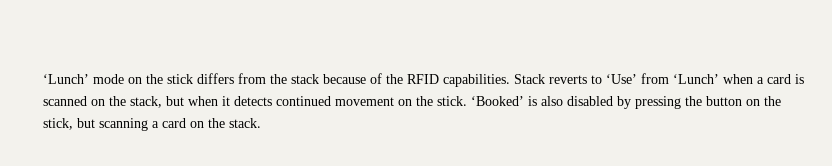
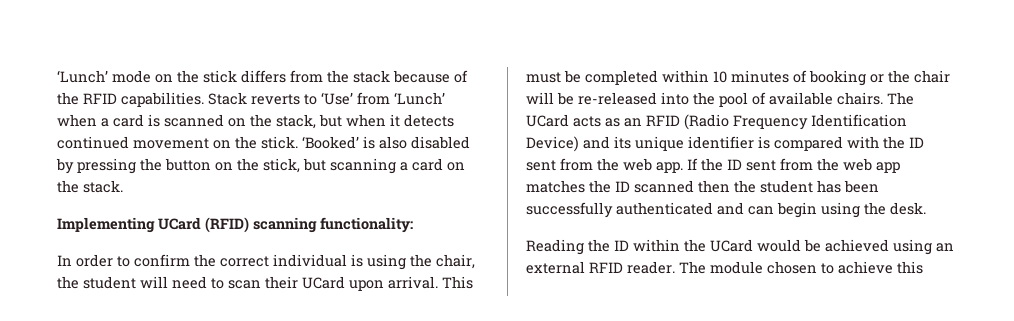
(261, 123) none -> [57,217,413,233] [57,254,475,270] [57,276,473,291] [526,70,950,86] [526,92,914,107] [526,114,907,130] [526,136,924,152] [526,158,900,173] [526,180,879,193] [526,202,926,218] [526,239,954,255] [526,261,923,274] // Implementing UCard (RFID) scanning functionality: // In order to confirm the correct individual is using the chair, the student will need to scan their UCard upon arrival. This must be completed within 10 minutes of booking or the chair will be re-released into the pool of available chairs. The UCard acts as an RFID (Radio Frequency Identification Device) and its unique identifier is compared with the ID sent from the web app. If the ID sent from the web app matches the ID scanned then the student has been successfully authenticated and can begin using the desk. // Reading the ID within the UCard would be achieved using an external RFID reader. The module chosen to achieve this

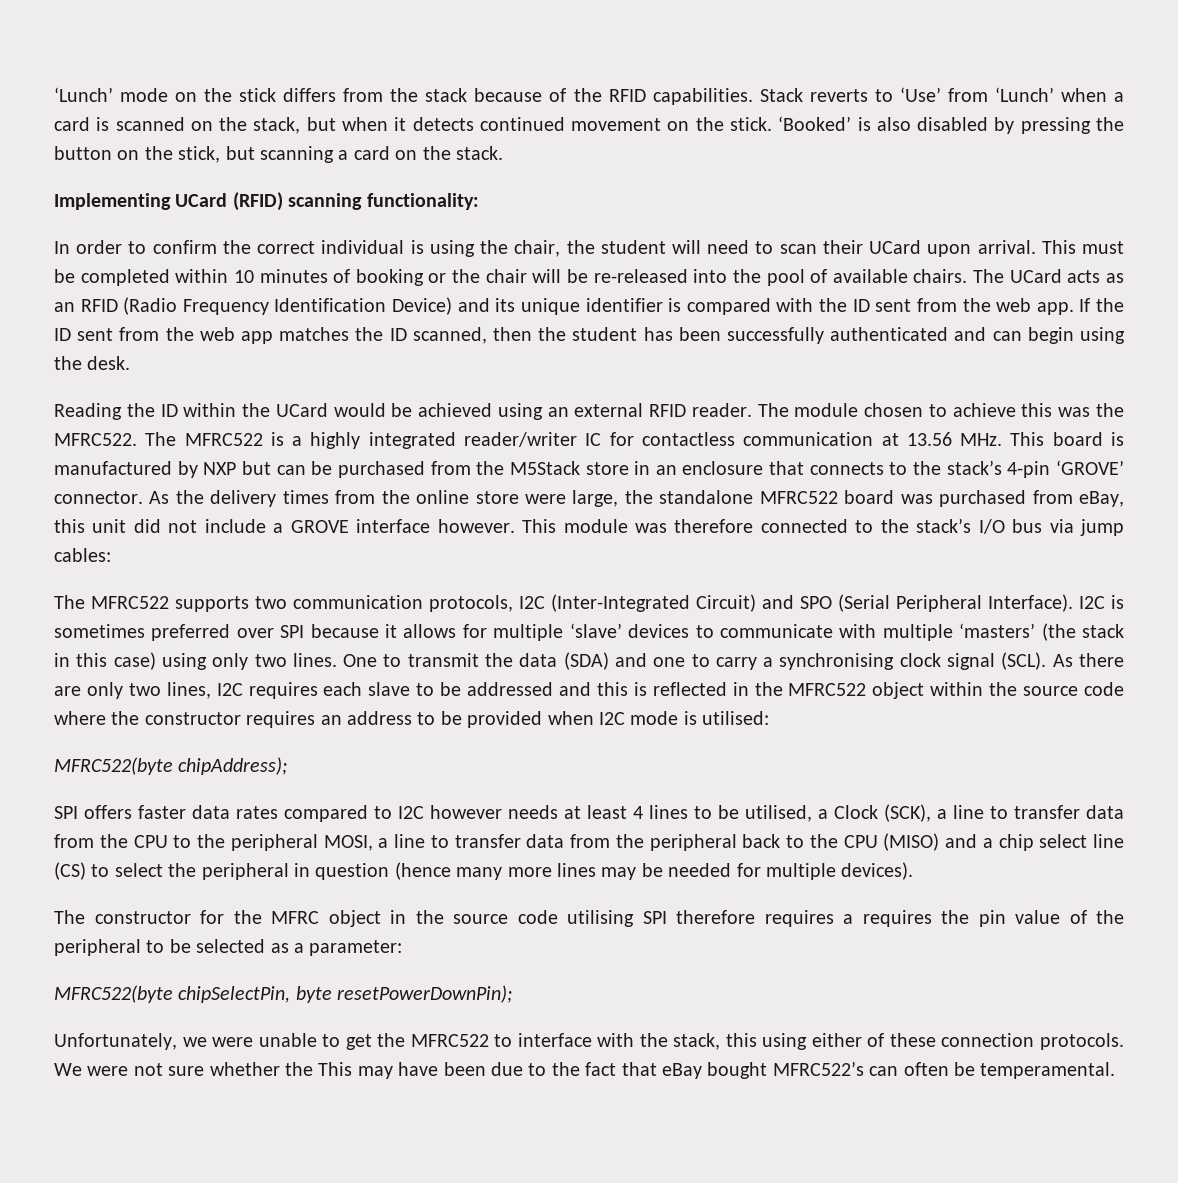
[634,180,694,193] scanned -> [412,327,487,344] scanned,
(923, 267) none -> [1058,403,1124,417] [54,432,1124,449] [54,460,1124,478] [54,490,1124,507] [54,518,1125,536] [54,548,111,562] [54,594,1124,612] [54,623,1124,641] [54,652,1125,670] [54,682,1124,699] [54,711,770,728] [54,757,288,775] [54,804,1124,822] [54,833,1124,851] [54,862,914,880] [54,910,1124,927] [54,939,403,956] [54,985,513,1003] [54,1033,1124,1050] [54,1061,1116,1079] was the MFRC522. The MFRC522 is a highly integrated reader/writer IC for contactless communication at 13.56 MHz. This board is manufactured by NXP but can be purchased from the M5Stack store in an enclosure that connects to the stack’s 4-pin ‘GROVE’ connector. As the delivery times from the online store were large, the standalone MFRC522 board was purchased from eBay, this unit did not include a GROVE interface however. This module was therefore connected to the stack’s I/O bus via jump cables: // The MFRC522 supports two communication protocols, I2C (Inter-Integrated Circuit) and SPO (Serial Peripheral Interface). I2C is sometimes preferred over SPI because it allows for multiple ‘slave’ devices to communicate with multiple ‘masters’ (the stack in this case) using only two lines. One to transmit the data (SDA) and one to carry a synchronising clock signal (SCL). As there are only two lines, I2C requires each slave to be addressed and this is reflected in the MFRC522 object within the source code where the constructor requires an address to be provided when I2C mode is utilised: // MFRC522(byte chipAddress); // SPI offers faster data rates compared to I2C however needs at least 4 lines to be utilised, a Clock (SCK), a line to transfer data from the CPU to the peripheral MOSI, a line to transfer data from the peripheral back to the CPU (MISO) and a chip select line (CS) to select the peripheral in question (hence many more lines may be needed for multiple devices). // The constructor for the MFRC object in the source code utilising SPI therefore requires a requires the pin value of the peripheral to be selected as a parameter: // MFRC522(byte chipSelectPin, byte resetPowerDownPin); // Unfortunately, we were unable to get the MFRC522 to interface with the stack, this using either of these connection protocols. We were not sure whether the This may have been due to the fact that eBay bought MFRC522’s can often be temperamental.

